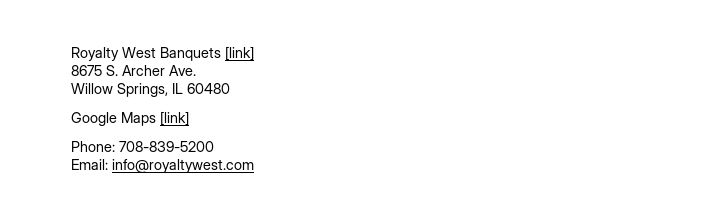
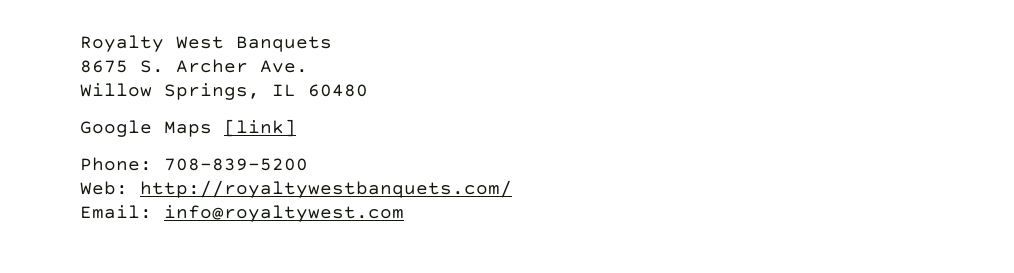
[225,46,254,61] [link] -> (332, 44) none
(214, 146) none -> [80,180,512,198] // Web: http://royaltywestbanquets.com/

